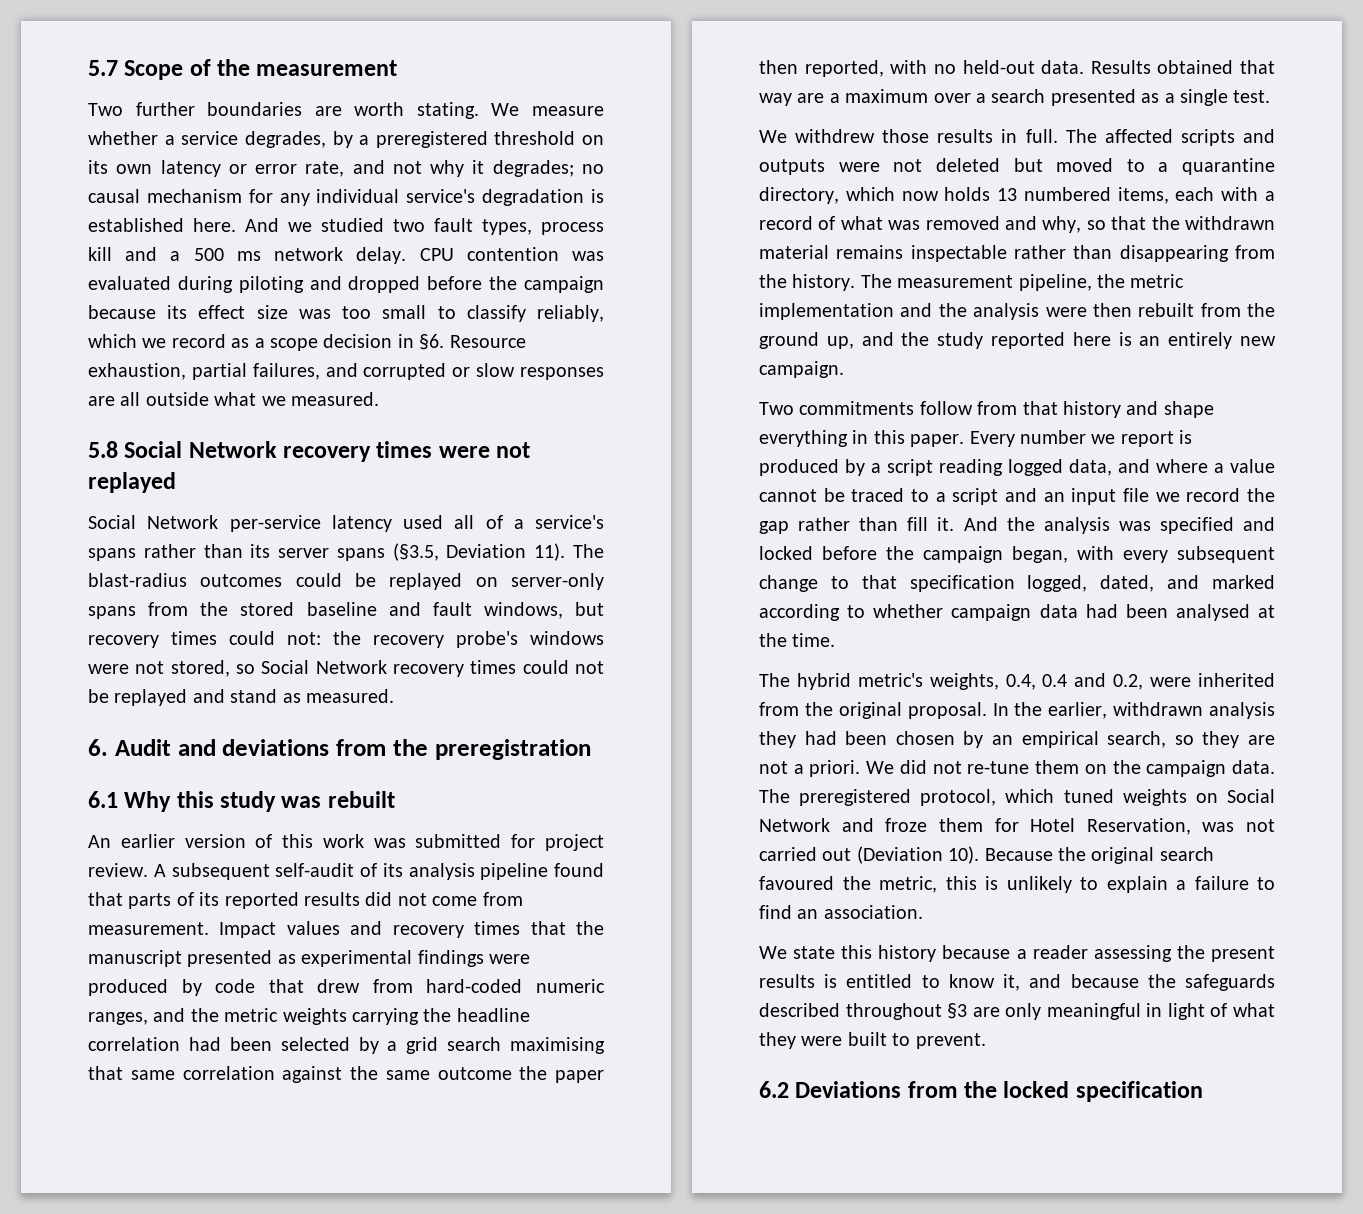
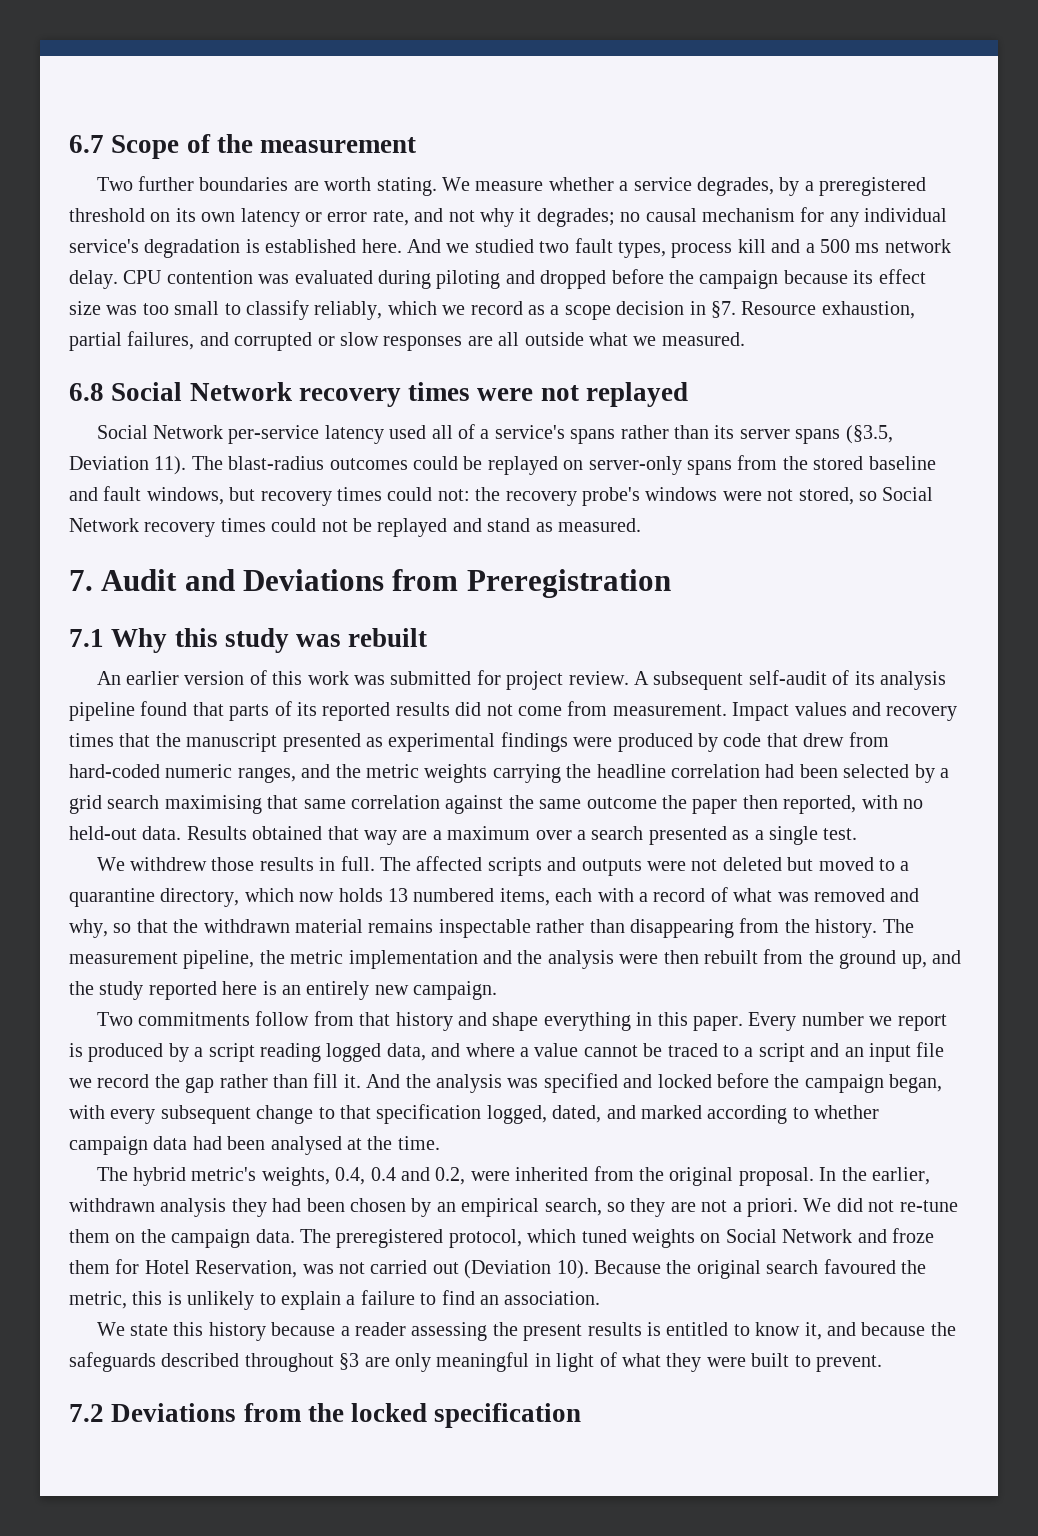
[88,60,118,76] 5.7 -> [69,135,104,153] 6.7
[419,334,445,350] §6. -> [710,301,736,318] §7.
[88,441,118,458] 5.8 -> [69,383,104,401] 6.8
[88,739,108,756] 6. -> [69,570,93,591] 7.
[222,739,591,760] [88,791,118,808] deviations from the preregistration // 6.1 -> [243,569,671,598] [69,629,104,647] Deviations from Preregistration // 7.1
[759,1081,789,1098] 6.2 -> [69,1404,104,1422] 7.2

